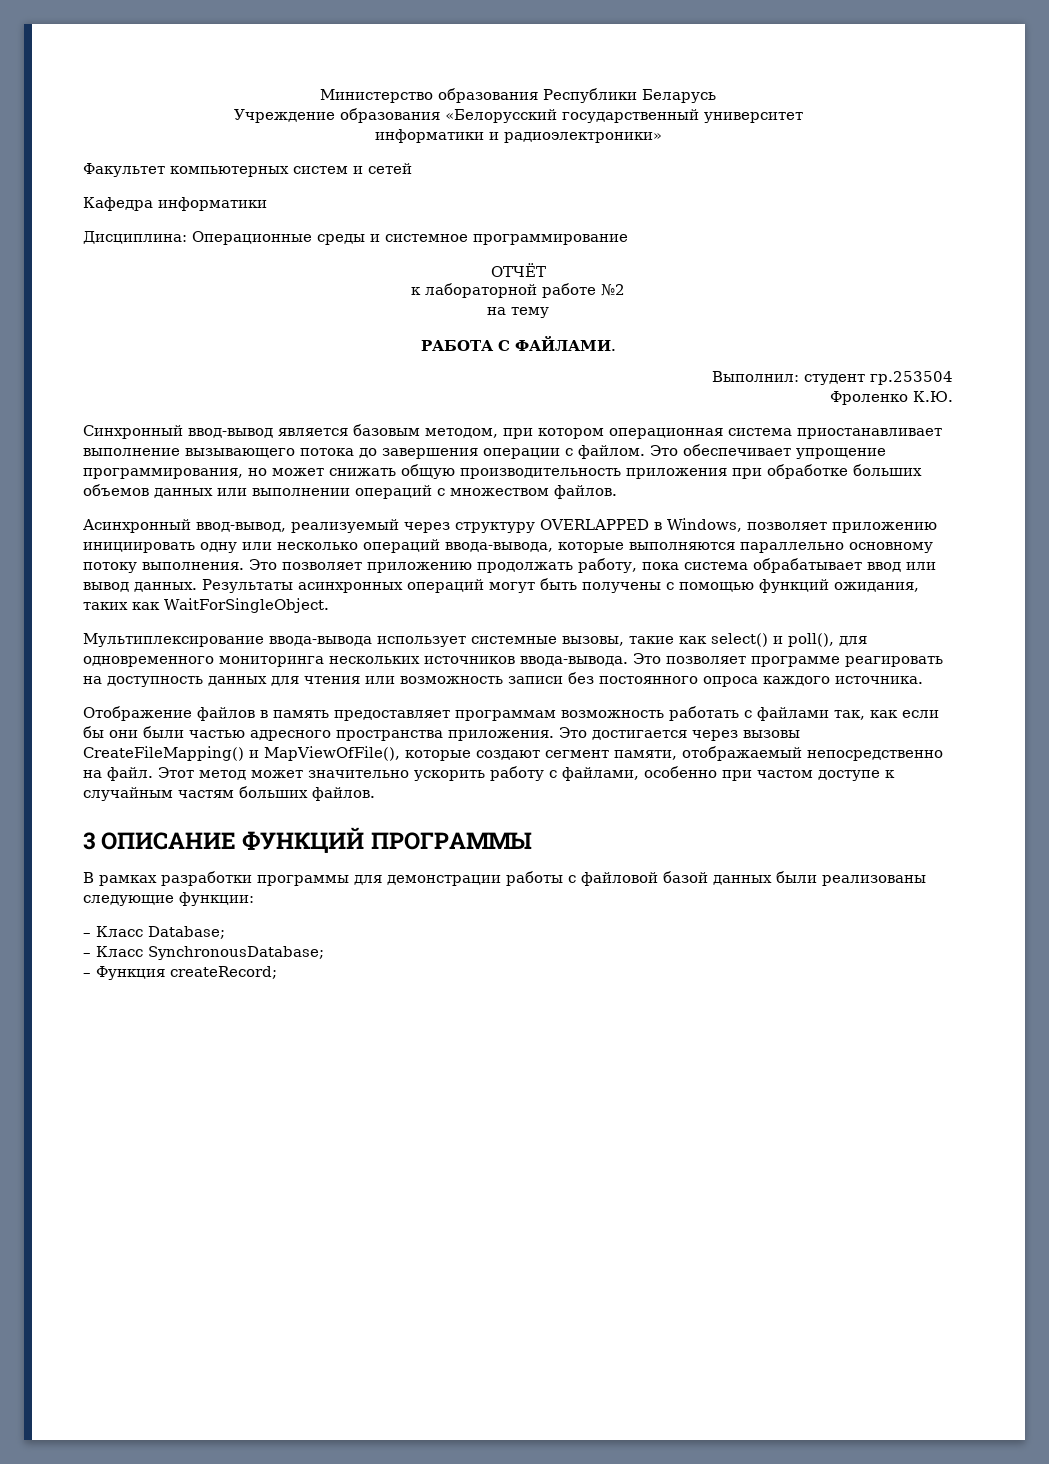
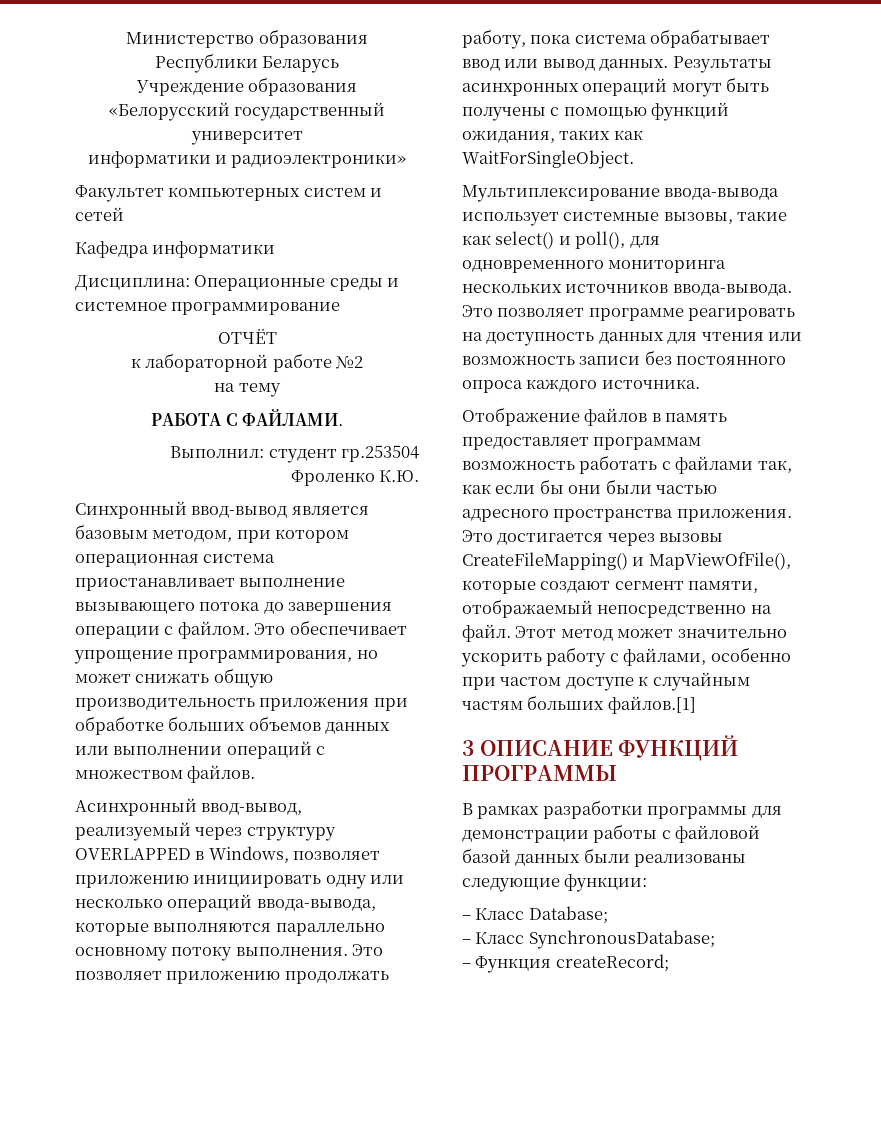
[312,787,375,801] файлов. -> [607,696,696,714] файлов.[1]

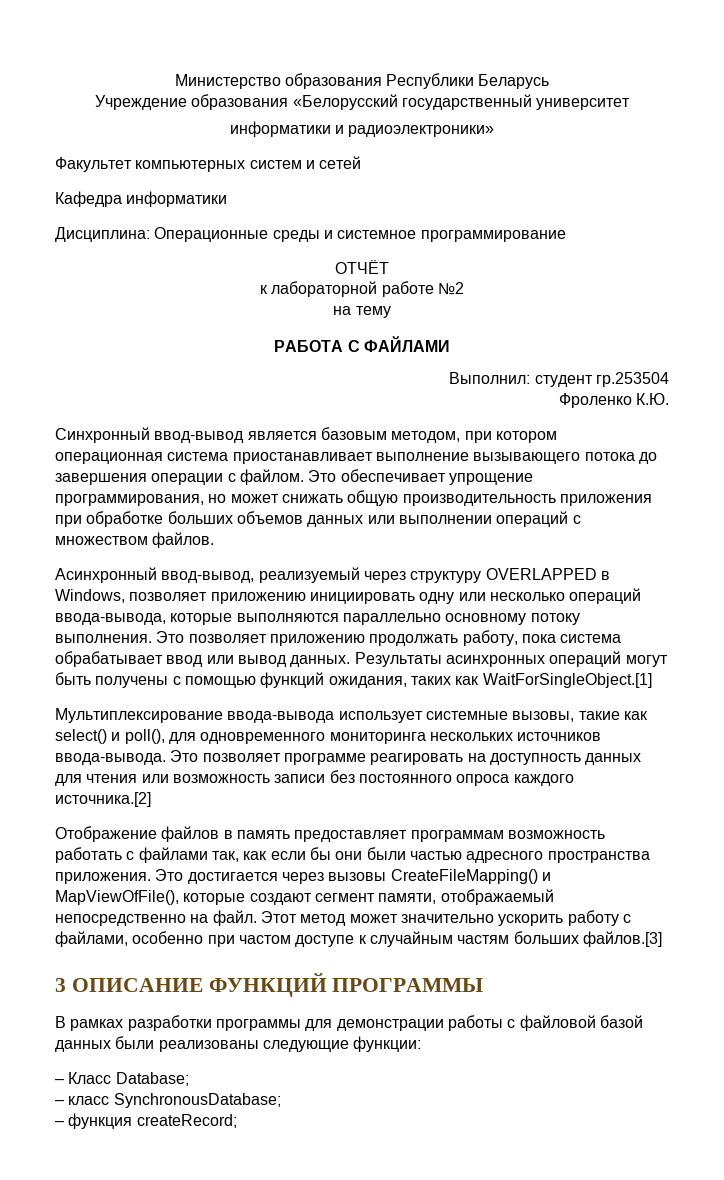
[241,409,343,426] ФАЙЛАМИ. -> [363,336,450,352] ФАЙЛАМИ
[462,150,634,169] WaitForSingleObject. -> [482,673,652,688] WaitForSingleObject.[1]
[601,379,700,389] источника. -> [55,792,151,807] источника.[2]
[607,696,696,714] файлов.[1] -> [582,931,662,947] файлов.[3]
[475,932,525,944] Класс -> [68,1096,110,1105] класс
[475,956,552,973] Функция -> [68,1113,133,1129] функция

